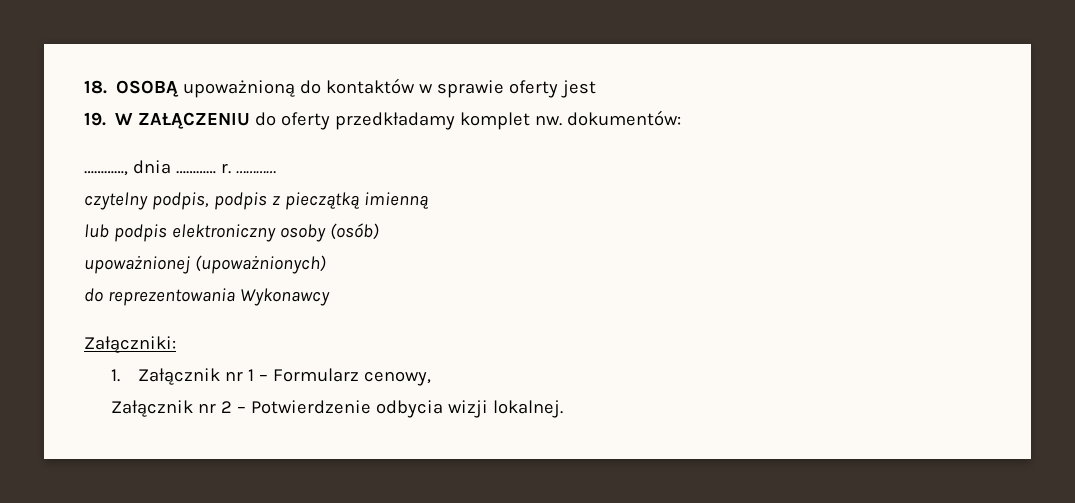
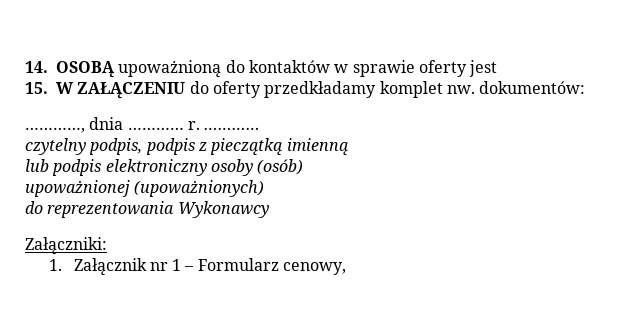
[84,80,107,94] 18. -> [25,61,48,73] 14.
[84,112,106,126] 19. -> [25,82,48,94] 15.
[111,400,564,418] // Załącznik nr 2 – Potwierdzenie odbycia wizji lokalnej. -> (347, 268) none

